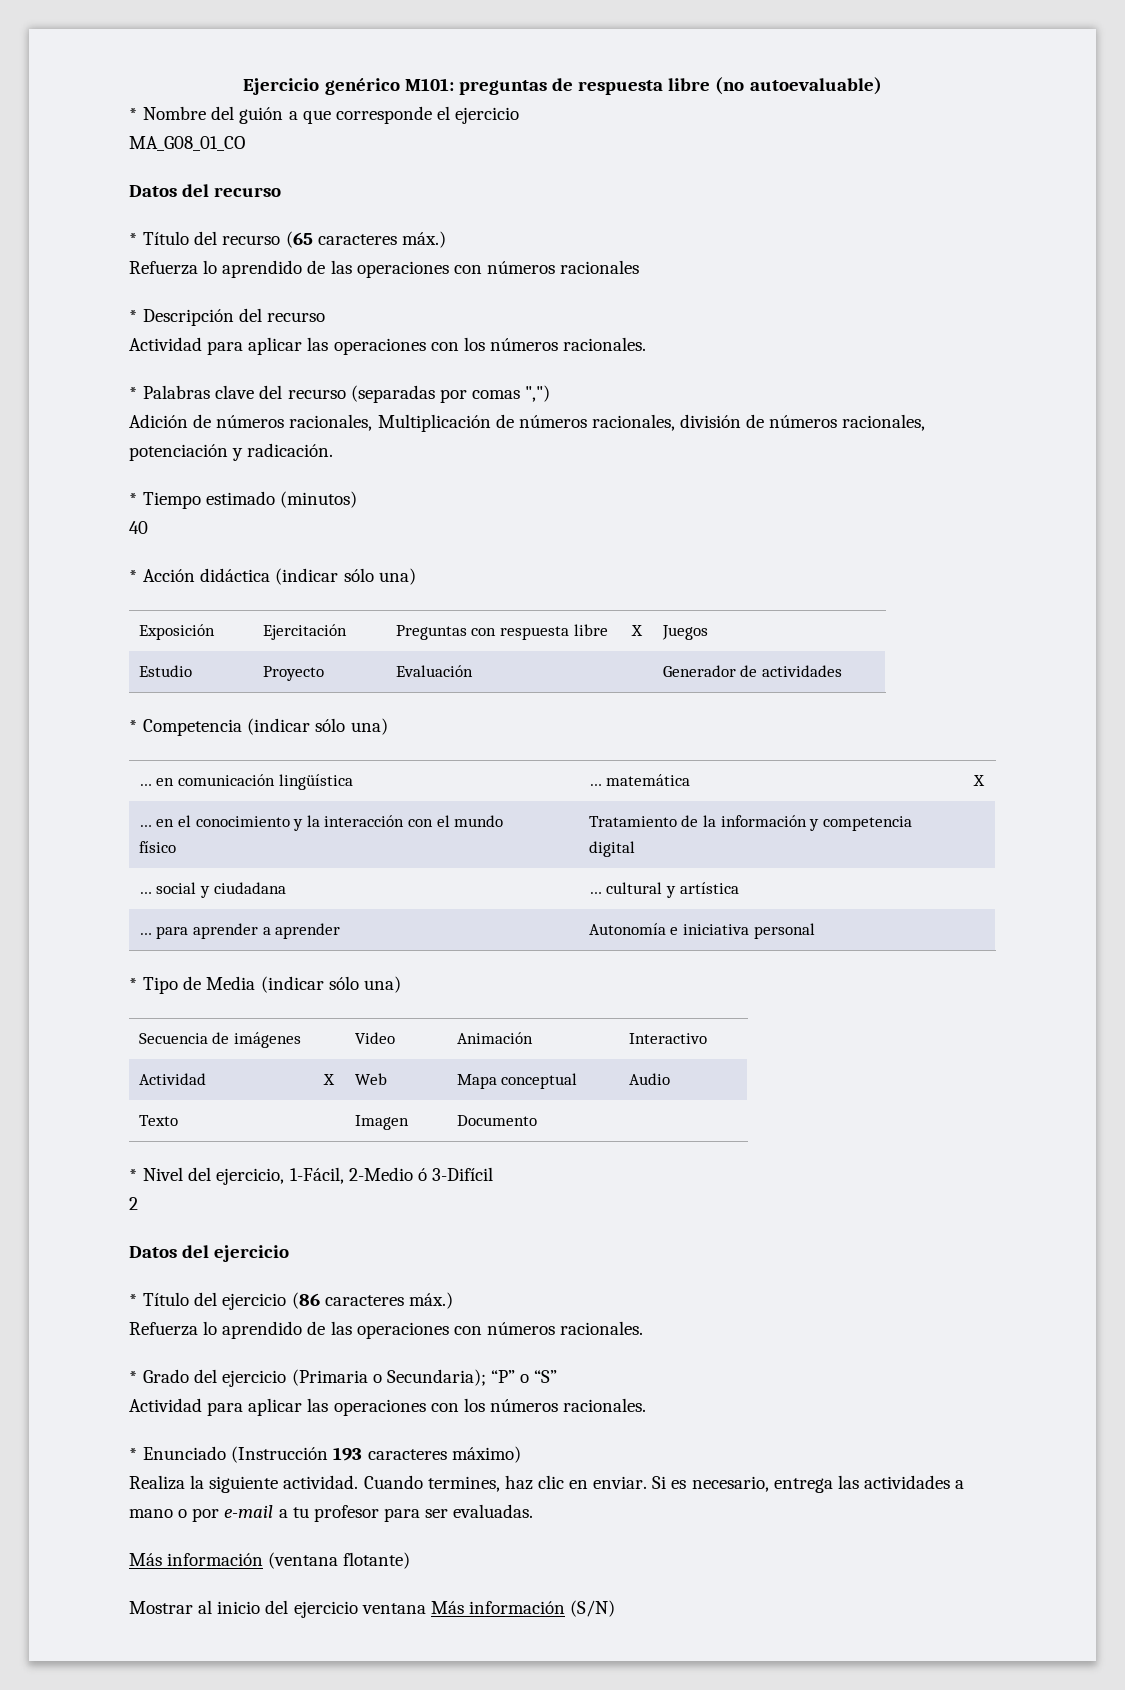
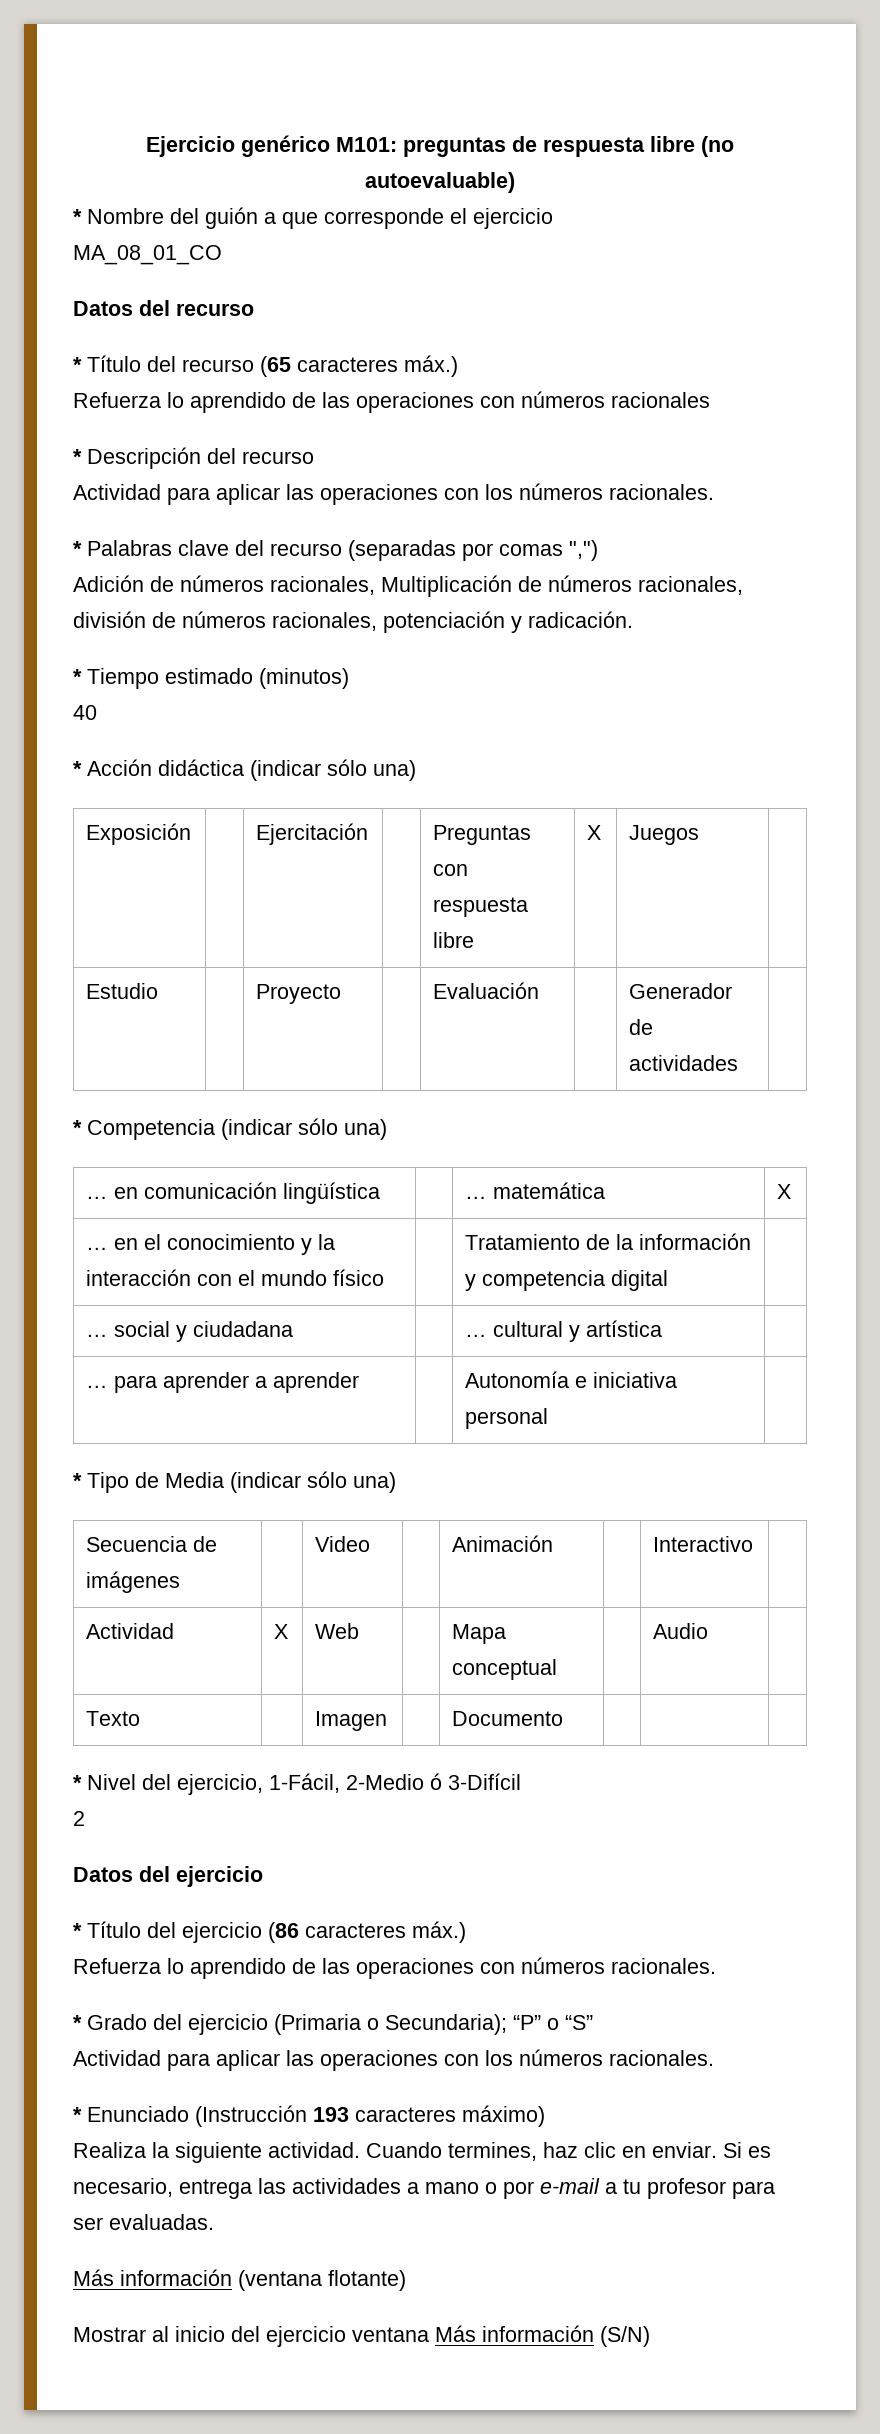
[129,136,245,151] MA_G08_01_CO -> [73,245,222,265] MA_08_01_CO

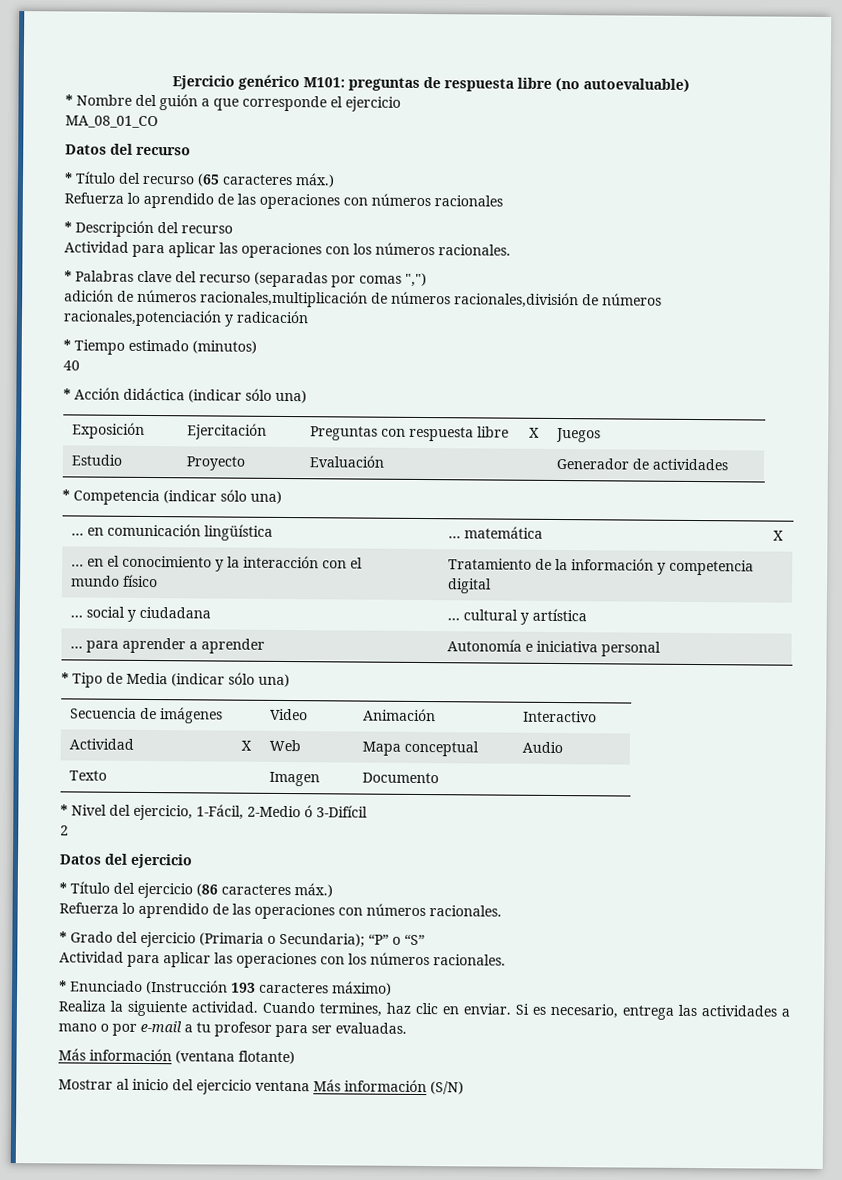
[73,575,743,597] [73,611,633,633] Adición de números racionales, Multiplicación de números racionales, división de números racionales, potenciación y radicación. -> [64,289,662,309] [63,309,309,327] adición de números racionales,multiplicación de números racionales,división de números racionales,potenciación y radicación

